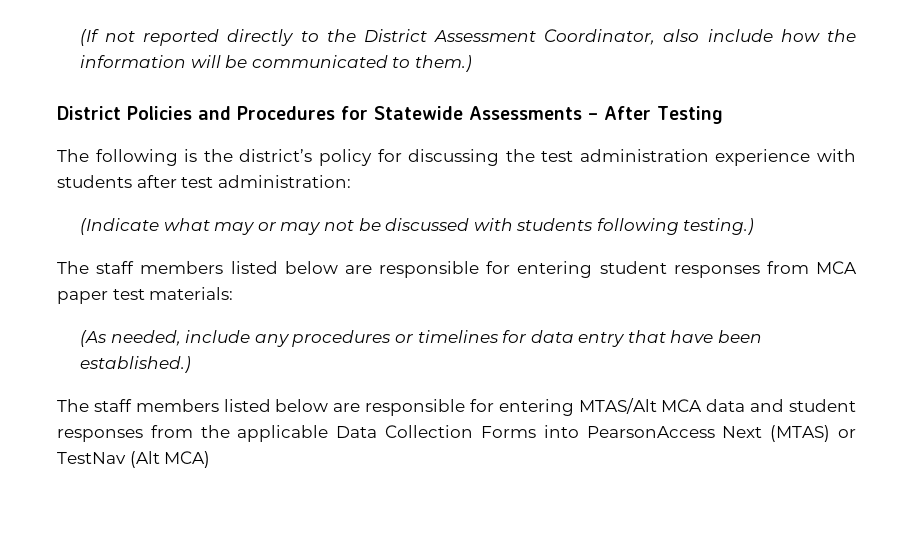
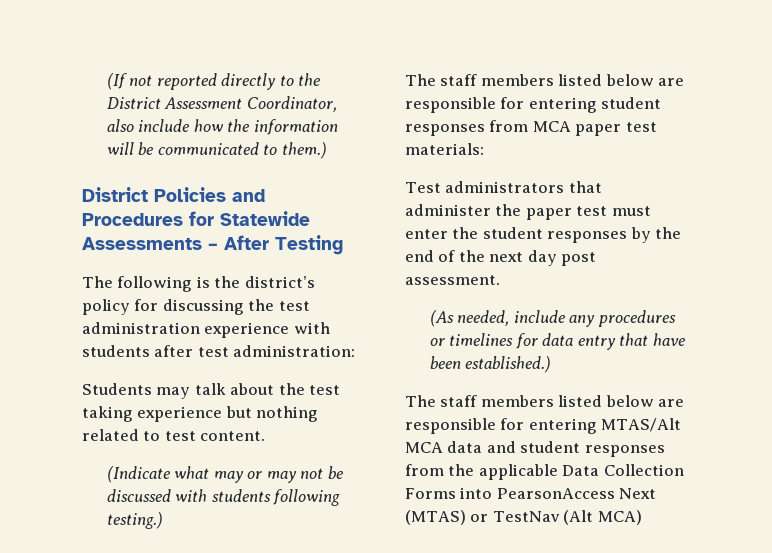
(351, 181) none -> [82,383,341,399] [82,406,319,422] [82,429,266,441] // Students may talk about the test taking experience but nothing related to test content.
(234, 293) none -> [405,181,602,193] [405,204,651,220] [405,227,682,243] [405,250,597,266] [405,275,500,285] // Test administrators that administer the paper test must enter the student responses by the end of the next day post assessment.

